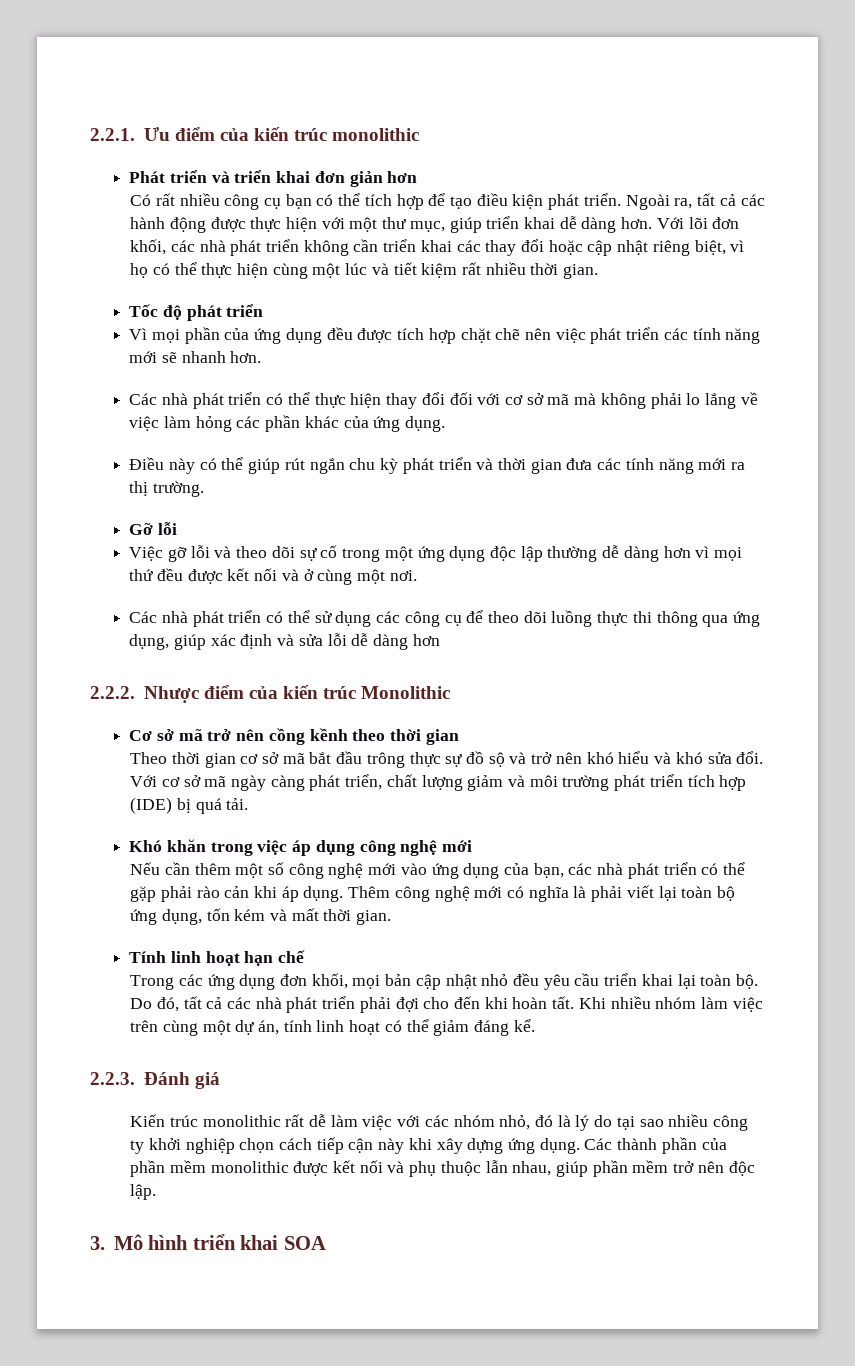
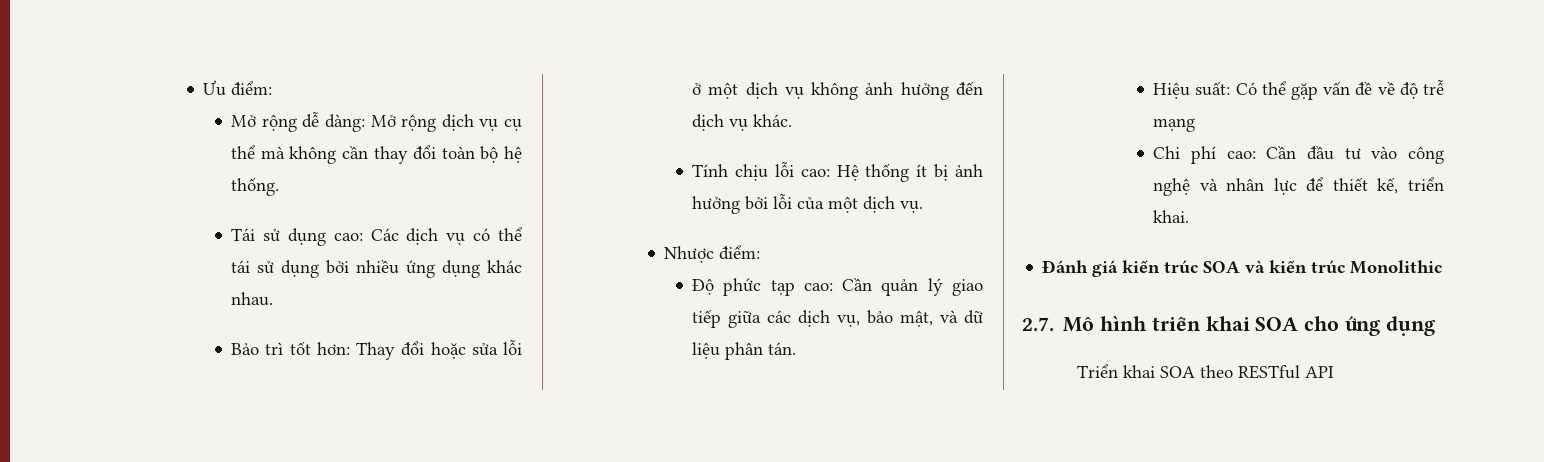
[90,127,420,141] [129,170,418,187] [130,193,765,210] [130,216,740,233] [130,239,745,256] [130,262,599,279] [129,304,264,321] [129,327,761,344] [129,351,262,363] [129,392,758,409] [129,415,446,432] [129,457,746,474] [129,481,205,497] [129,522,178,535] [129,545,743,562] [129,568,417,585] [129,610,761,627] [129,633,440,650] [90,685,451,703] [129,728,459,745] [130,751,764,768] [130,774,747,791] [130,797,249,814] [129,839,473,856] [130,862,746,879] [130,885,736,902] [130,908,392,925] [129,950,306,966] [130,973,759,990] [130,996,763,1013] [130,1019,535,1036] [90,1072,220,1089] [130,1114,749,1131] [130,1137,727,1154] [130,1160,755,1177] [130,1184,157,1200] [90,1236,105,1250] 2.2.1. Ưu điểm của kiến trúc monolithic // Phát triển và triển khai đơn giản hơn // Có rất nhiều công cụ bạn có thể tích hợp để tạo điều kiện phát triển. Ngoài ra, tất cả các hành động được thực hiện với một thư mục, giúp triển khai dễ dàng hơn. Với lõi đơn khối, các nhà phát triển không cần triển khai các thay đổi hoặc cập nhật riêng biệt, vì họ có thể thực hiện cùng một lúc và tiết kiệm rất nhiều thời gian. // Tốc độ phát triển // Vì mọi phần của ứng dụng đều được tích hợp chặt chẽ nên việc phát triển các tính năng mới sẽ nhanh hơn. // Các nhà phát triển có thể thực hiện thay đổi đối với cơ sở mã mà không phải lo lắng về việc làm hỏng các phần khác của ứng dụng. // Điều này có thể giúp rút ngắn chu kỳ phát triển và thời gian đưa các tính năng mới ra thị trường. // Gỡ lỗi // Việc gỡ lỗi và theo dõi sự cố trong một ứng dụng độc lập thường dễ dàng hơn vì mọi thứ đều được kết nối và ở cùng một nơi. // Các nhà phát triển có thể sử dụng các công cụ để theo dõi luồng thực thi thông qua ứng dụng, giúp xác định và sửa lỗi dễ dàng hơn // 2.2.2. Nhược điểm của kiến trúc Monolithic // Cơ sở mã trở nên cồng kềnh theo thời gian // Theo thời gian cơ sở mã bắt đầu trông thực sự đồ sộ và trở nên khó hiểu và khó sửa đổi. Với cơ sở mã ngày càng phát triển, chất lượng giảm và môi trường phát triển tích hợp (IDE) bị quá tải. // Khó khăn trong việc áp dụng công nghệ mới // Nếu cần thêm một số công nghệ mới vào ứng dụng của bạn, các nhà phát triển có thể gặp phải rào cản khi áp dụng. Thêm công nghệ mới có nghĩa là phải viết lại toàn bộ ứng dụng, tốn kém và mất thời gian. // Tính linh hoạt hạn chế // Trong các ứng dụng đơn khối, mọi bản cập nhật nhỏ đều yêu cầu triển khai lại toàn bộ. Do đó, tất cả các nhà phát triển phải đợi cho đến khi hoàn tất. Khi nhiều nhóm làm việc trên cùng một dự án, tính linh hoạt có thể giảm đáng kể. // 2.2.3. Đánh giá // Kiến trúc monolithic rất dễ làm việc với các nhóm nhỏ, đó là lý do tại sao nhiều công ty khởi nghiệp chọn cách tiếp cận này khi xây dựng ứng dụng. Các thành phần của phần mềm monolithic được kết nối và phụ thuộc lẫn nhau, giúp phần mềm trở nên độc lập. // 3. -> [203,80,273,96] [231,112,523,132] [231,145,523,164] [231,177,280,196] [231,227,523,246] [231,259,522,278] [231,292,274,306] [231,340,523,360] [692,81,983,100] [692,114,793,131] [692,162,984,182] [692,194,924,214] [664,245,761,263] [692,277,984,296] [692,309,984,328] [692,342,797,360] [1153,80,1444,100] [1153,118,1196,132] [1153,145,1444,164] [1153,177,1444,196] [1153,210,1190,223] [1042,260,1443,277] [1022,317,1054,331] Ưu điểm: // Mở rộng dễ dàng: Mở rộng dịch vụ cụ thể mà không cần thay đổi toàn bộ hệ thống. // Tái sử dụng cao: Các dịch vụ có thể tái sử dụng bởi nhiều ứng dụng khác nhau. // Bảo trì tốt hơn: Thay đổi hoặc sửa lỗi ở một dịch vụ không ảnh hưởng đến dịch vụ khác. // Tính chịu lỗi cao: Hệ thống ít bị ảnh hưởng bởi lỗi của một dịch vụ. // Nhược điểm: // Độ phức tạp cao: Cần quản lý giao tiếp giữa các dịch vụ, bảo mật, và dữ liệu phân tán. // Hiệu suất: Có thể gặp vấn đề về độ trễ mạng // Chi phí cao: Cần đầu tư vào công nghệ và nhân lực để thiết kế, triển khai. // Đánh giá kiến trúc SOA và kiến trúc Monolithic // 2.7.
(326, 1243) none -> [1304,316,1435,336] [1077,364,1335,379] cho ứng dụng // Triển khai SOA theo RESTful API

